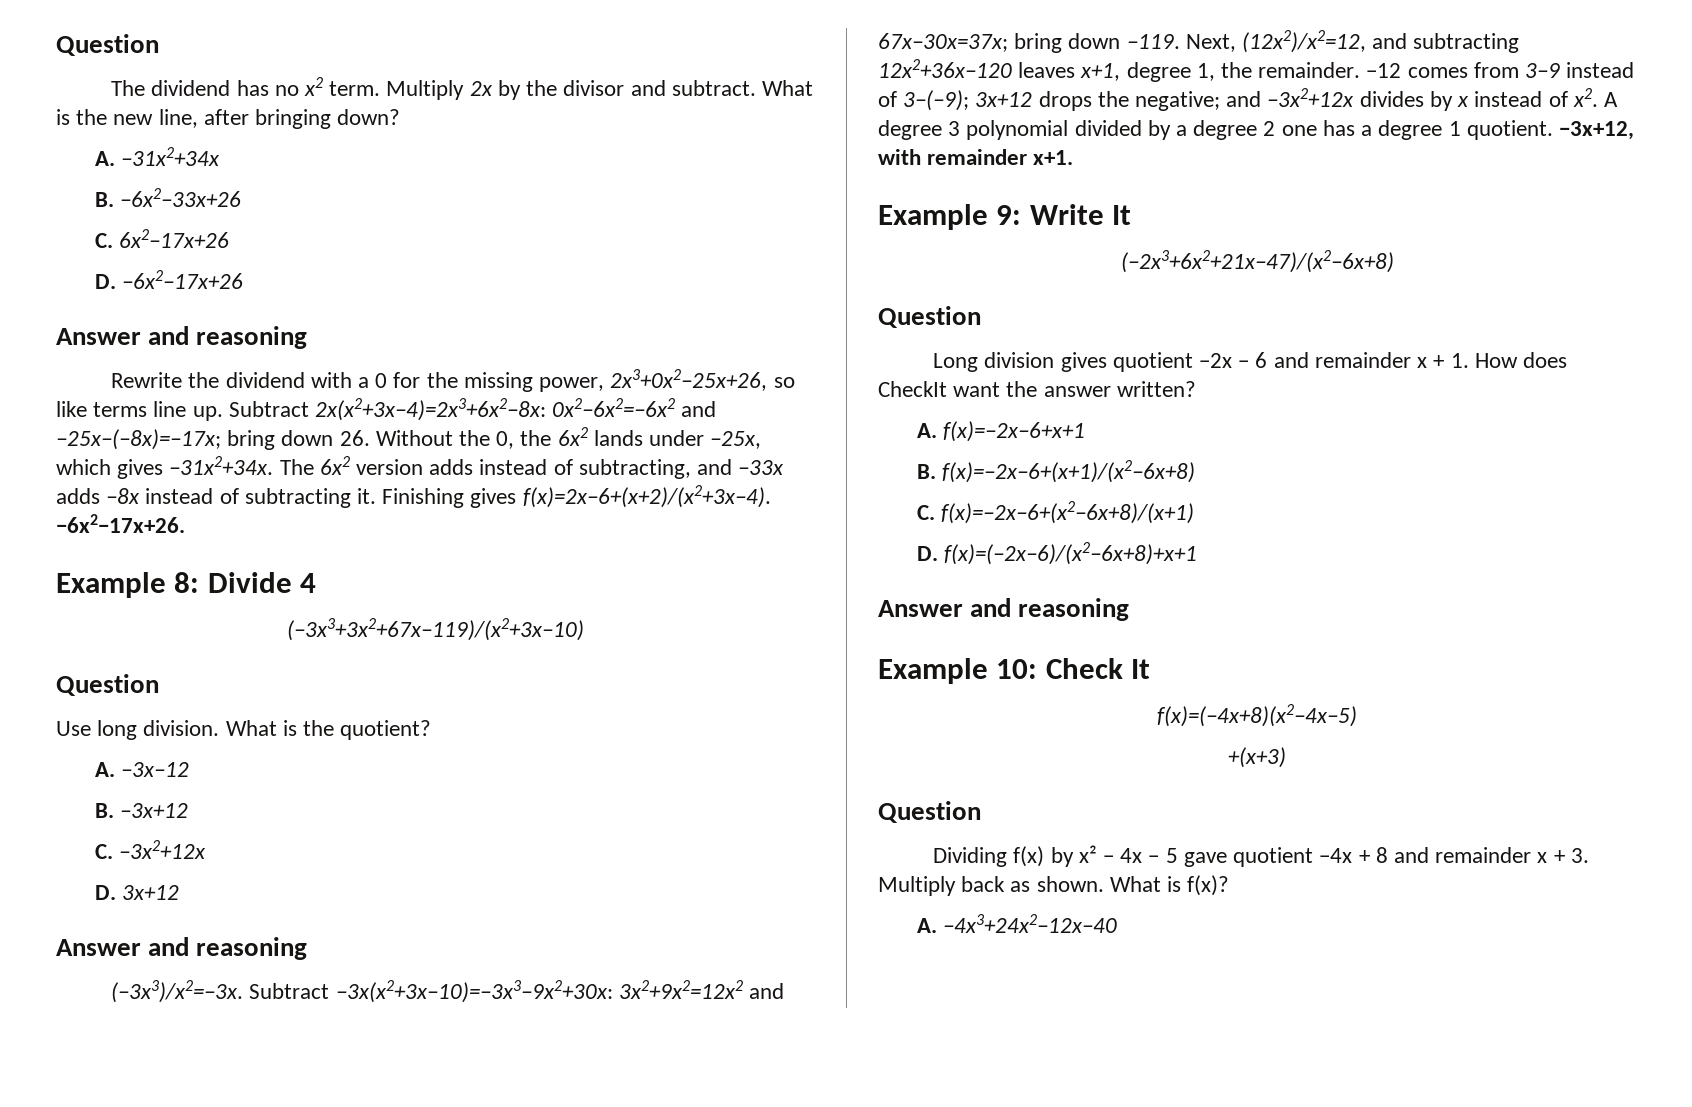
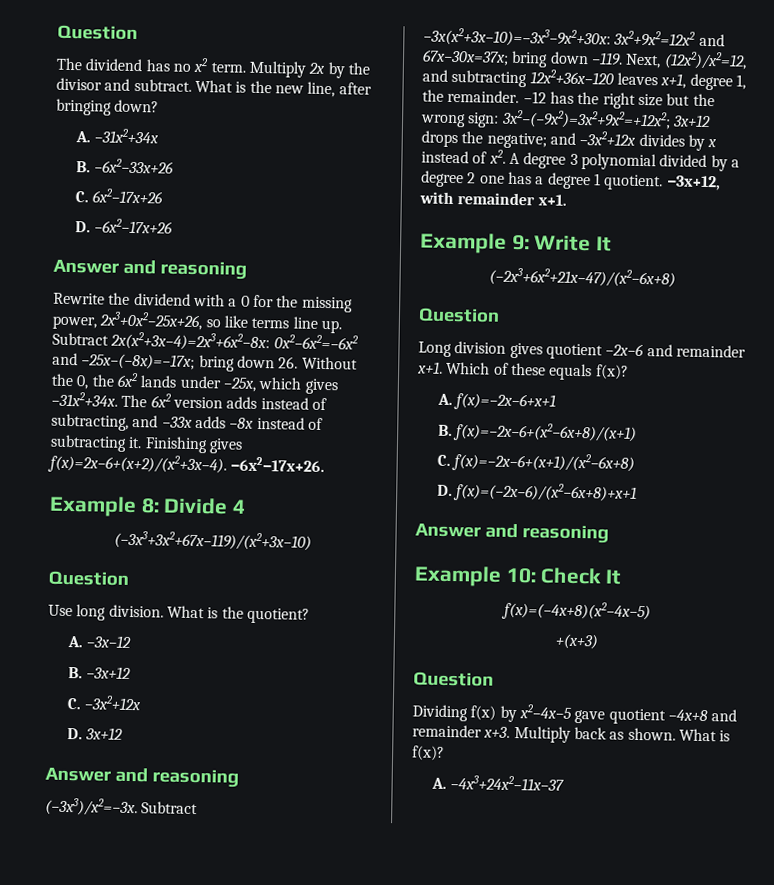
[1407,62,1635,78] [878,90,970,111] comes from 3−9 instead of 3−(−9); -> [549,91,715,109] [420,109,671,130] has the right size but the wrong sign: 3x2−(−9x2)=3x2+9x2=+12x2;
[1199,352,1567,368] [878,381,1196,397] −2x − 6 and remainder x + 1. How does CheckIt want the answer written? -> [605,343,746,358] [417,361,629,381] −2x−6 and remainder x+1. Which of these equals f(x)?
[941,460,1195,483] [916,501,1194,524] f(x)=−2x−6+(x+1)/(x2−6x+8) // C. f(x)=−2x−6+(x2−6x+8)/(x+1) -> [453,422,638,443] [436,452,636,473] f(x)=−2x−6+(x2−6x+8)/(x+1) // C. f(x)=−2x−6+(x+1)/(x2−6x+8)
[1078,845,1589,867] x² − 4x − 5 gave quotient −4x + 8 and remainder x + 3. -> [518,704,738,725] [412,724,511,738] x2−4x−5 gave quotient −4x+8 and remainder x+3.
[942,914,1117,933] −4x3+24x2−12x−40 -> [450,775,565,791] −4x3+24x2−11x−37

